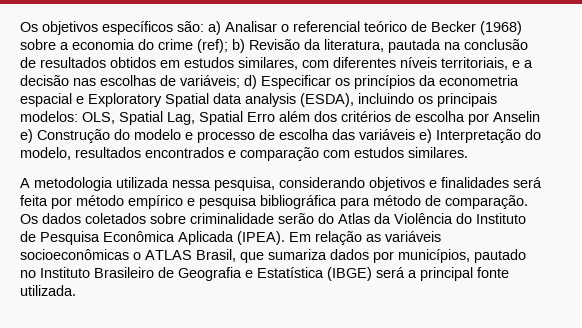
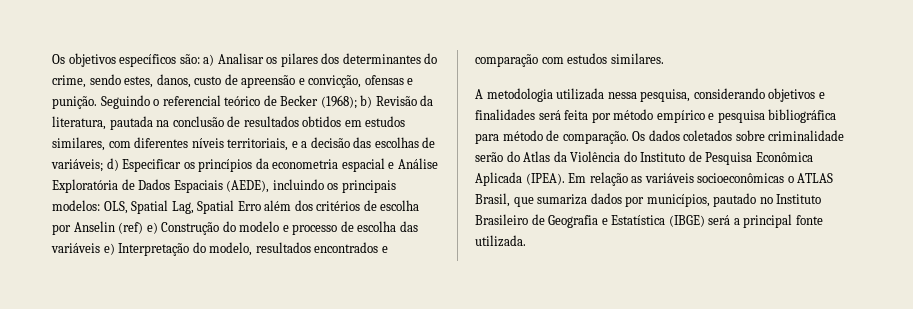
(277, 26) none -> [266,53,438,67] [52,74,414,88] [52,95,150,109] os pilares dos determinantes do crime, sendo estes, danos, custo de apreensão e convicção, ofensas e punição. Seguindo
[480,21,522,35] [20,39,228,53] (1968) sobre a economia do crime (ref); -> [320,95,357,109] (1968);
[73,78,96,86] nas -> [353,137,372,148] das
[88,93,354,107] Exploratory Spatial data analysis (ESDA), -> [397,158,438,169] [52,179,270,193] Análise Exploratória de Dados Espaciais (AEDE),
(540, 116) none -> [118,222,144,234] (ref)

